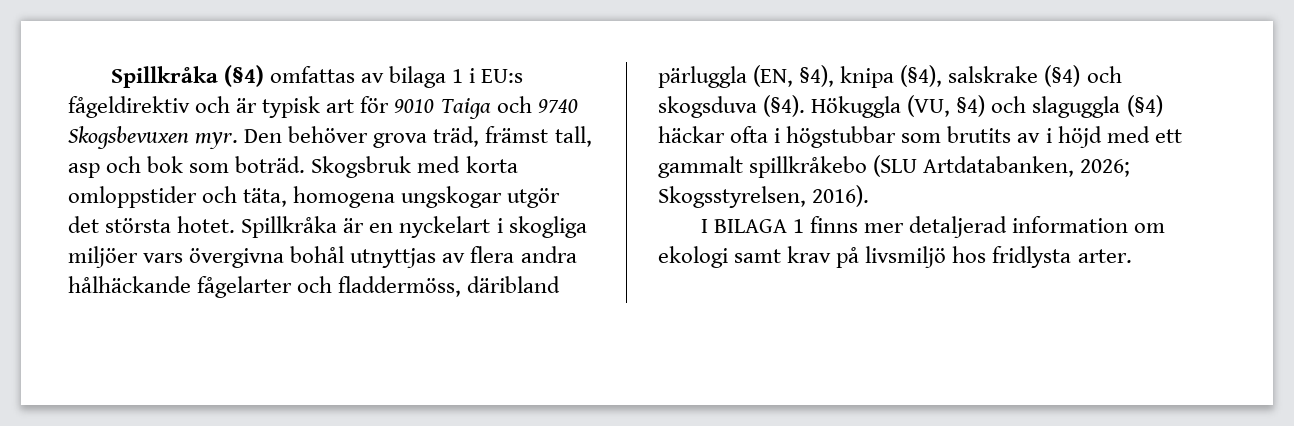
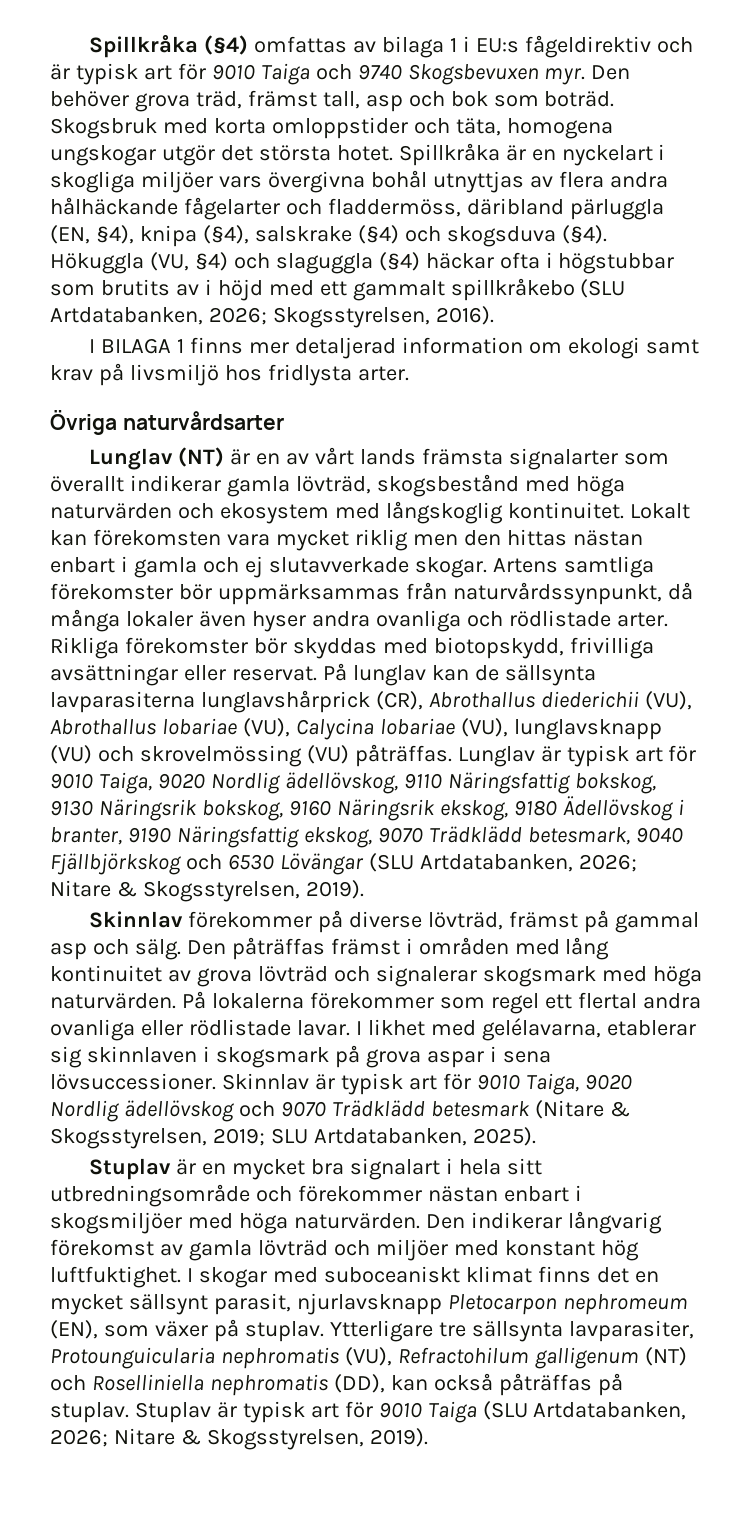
(1132, 256) none -> [50,410,284,435] [89,447,669,470] [50,474,625,497] [50,501,690,524] [50,529,643,551] [50,556,654,578] [50,582,693,605] [50,609,668,632] [50,637,654,659] [50,663,596,686] [50,690,692,713] [50,718,662,740] [50,744,697,767] [50,772,656,794] [50,796,684,821] [50,826,683,848] [50,853,637,875] [50,880,364,902] [89,910,699,933] [50,937,610,960] [50,965,702,987] [50,991,701,1014] [50,1018,696,1041] [50,1045,551,1068] [50,1073,632,1095] [50,1100,630,1122] [50,1127,536,1149] [89,1158,542,1180] [50,1184,582,1207] [50,1211,662,1234] [50,1239,639,1261] [50,1266,659,1288] [50,1293,688,1315] [50,1319,694,1342] [50,1347,687,1369] [50,1373,623,1396] [50,1401,687,1423] [50,1428,428,1450] // Övriga naturvårdsarter // Lunglav (NT) är en av vårt lands främsta signalarter som överallt indikerar gamla lövträd, skogsbestånd med höga naturvärden och ekosystem med långskoglig kontinuitet. Lokalt kan förekomsten vara mycket riklig men den hittas nästan enbart i gamla och ej slutavverkade skogar. Artens samtliga förekomster bör uppmärksammas från naturvårdssynpunkt, då många lokaler även hyser andra ovanliga och rödlistade arter. Rikliga förekomster bör skyddas med biotopskydd, frivilliga avsättningar eller reservat. På lunglav kan de sällsynta lavparasiterna lunglavshårprick (CR), Abrothallus diederichii (VU), Abrothallus lobariae (VU), Calycina lobariae (VU), lunglavsknapp (VU) och skrovelmössing (VU) påträffas. Lunglav är typisk art för 9010 Taiga, 9020 Nordlig ädellövskog, 9110 Näringsfattig bokskog, 9130 Näringsrik bokskog, 9160 Näringsrik ekskog, 9180 Ädellövskog i branter, 9190 Näringsfattig ekskog, 9070 Trädklädd betesmark, 9040 Fjällbjörkskog och 6530 Lövängar (SLU Artdatabanken, 2026; Nitare & Skogsstyrelsen, 2019). // Skinnlav förekommer på diverse lövträd, främst på gammal asp och sälg. Den påträffas främst i områden med lång kontinuitet av grova lövträd och signalerar skogsmark med höga naturvärden. På lokalerna förekommer som regel ett flertal andra ovanliga eller rödlistade lavar. I likhet med gelélavarna, etablerar sig skinnlaven i skogsmark på grova aspar i sena lövsuccessioner. Skinnlav är typisk art för 9010 Taiga, 9020 Nordlig ädellövskog och 9070 Trädklädd betesmark (Nitare & Skogsstyrelsen, 2019; SLU Artdatabanken, 2025). // Stuplav är en mycket bra signalart i hela sitt utbredningsområde och förekommer nästan enbart i skogsmiljöer med höga naturvärden. Den indikerar långvarig förekomst av gamla lövträd och miljöer med konstant hög luftfuktighet. I skogar med suboceaniskt klimat finns det en mycket sällsynt parasit, njurlavsknapp Pletocarpon nephromeum (EN), som växer på stuplav. Ytterligare tre sällsynta lavparasiter, Protounguicularia nephromatis (VU), Refractohilum galligenum (NT) och Roselliniella nephromatis (DD), kan också påträffas på stuplav. Stuplav är typisk art för 9010 Taiga (SLU Artdatabanken, 2026; Nitare & Skogsstyrelsen, 2019).

